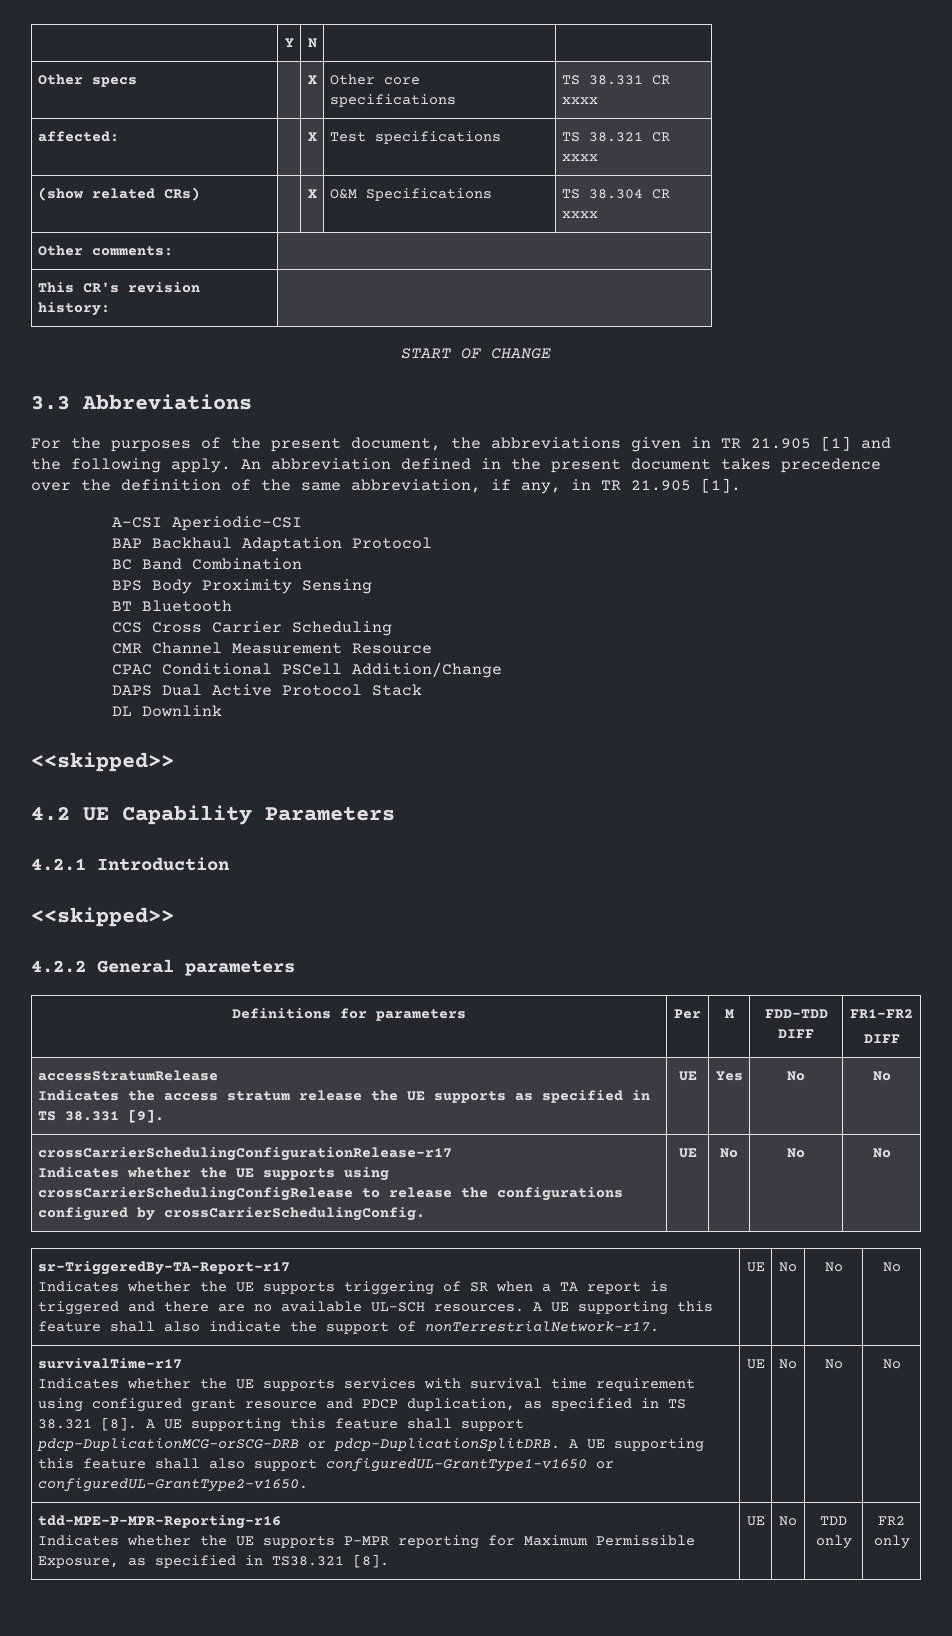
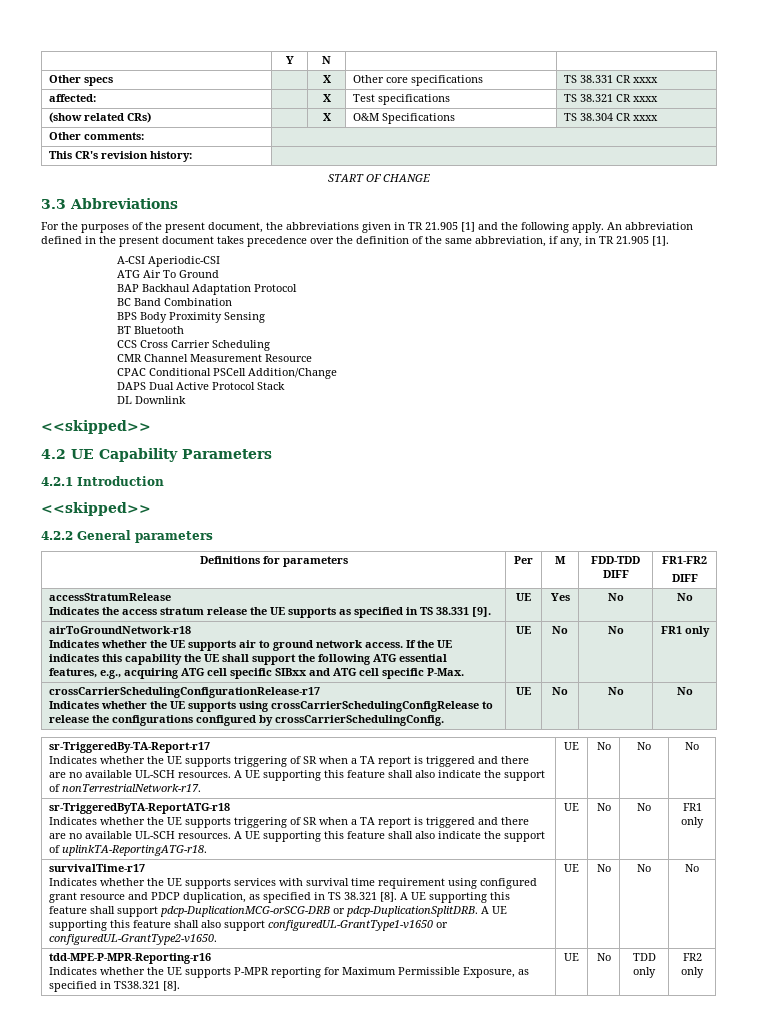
(303, 523) none -> [116,270,219,278] // ATG Air To Ground
(891, 1076) none -> [49,626,192,634] [49,640,453,651] [49,654,448,665] [49,668,465,679] [516,626,531,634] [552,626,568,634] [607,626,624,634] [660,626,710,637] // airToGroundNetwork-r18 // Indicates whether the UE supports air to ground network access. If the UE indicates this capability the UE shall support the following ATG essential features, e.g., acquiring ATG cell specific SIBxx and ATG cell specific P-Max. | UE | No | No | FR1 only
(901, 1267) none -> [49,803,231,814] [49,817,530,828] [49,831,546,842] [49,845,208,856] [564,803,579,811] [596,803,611,811] [637,803,651,811] [682,803,702,811] [681,817,704,828] // sr-TriggeredByTA-ReportATG-r18 // Indicates whether the UE supports triggering of SR when a TA report is triggered and there are no available UL-SCH resources. A UE supporting this feature shall also indicate the support of uplinkTA-ReportingATG-r18. | UE | No | No | FR1 only

